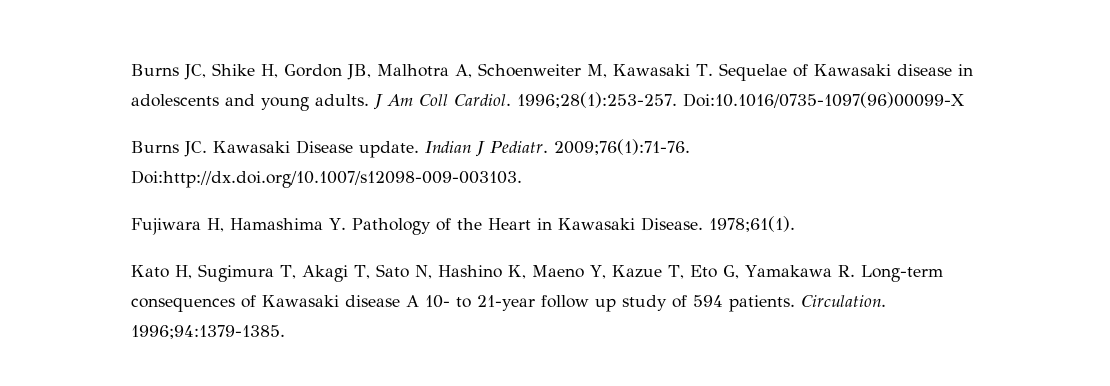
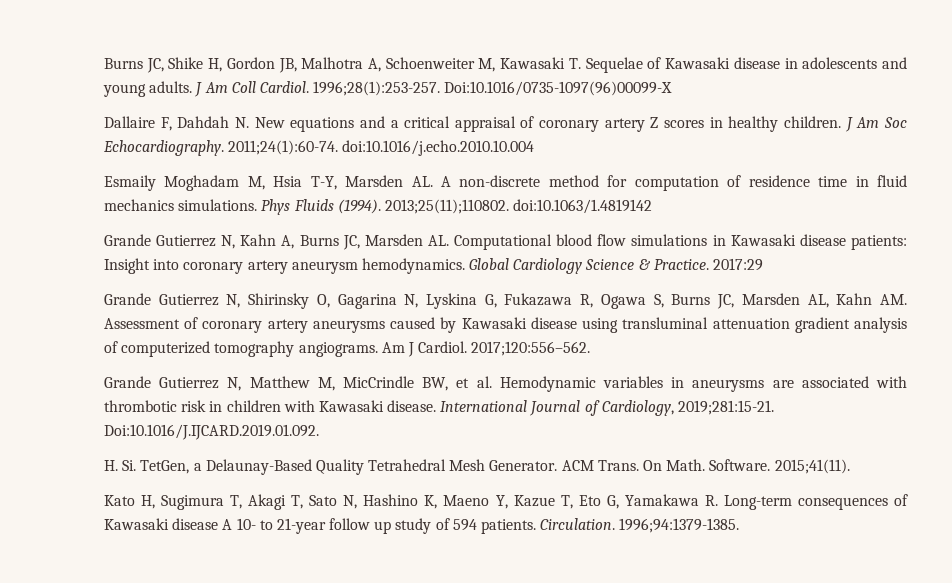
[130,139,690,158] [130,170,522,188] [130,216,795,235] Burns JC. Kawasaki Disease update. Indian J Pediatr. 2009;76(1):71-76. Doi:http://dx.doi.org/10.1007/s12098-009-003103. // Fujiwara H, Hamashima Y. Pathology of the Heart in Kawasaki Disease. 1978;61(1). -> [103,116,908,132] [102,140,535,156] [103,175,908,191] [103,199,653,215] [103,234,907,250] [103,258,763,274] [103,293,907,309] [103,317,907,333] [103,341,591,357] [103,376,908,392] [103,400,774,416] [103,424,319,440] [103,459,850,475] Dallaire F, Dahdah N. New equations and a critical appraisal of coronary artery Z scores in healthy children. J Am Soc Echocardiography. 2011;24(1):60-74. doi:10.1016/j.echo.2010.10.004 // Esmaily Moghadam M, Hsia T-Y, Marsden AL. A non-discrete method for computation of residence time in fluid mechanics simulations. Phys Fluids (1994). 2013;25(11);110802. doi:10.1063/1.4819142 // Grande Gutierrez N, Kahn A, Burns JC, Marsden AL. Computational blood flow simulations in Kawasaki disease patients: Insight into coronary artery aneurysm hemodynamics. Global Cardiology Science & Practice. 2017:29 // Grande Gutierrez N, Shirinsky O, Gagarina N, Lyskina G, Fukazawa R, Ogawa S, Burns JC, Marsden AL, Kahn AM. Assessment of coronary artery aneurysms caused by Kawasaki disease using transluminal attenuation gradient analysis of computerized tomography angiograms. Am J Cardiol. 2017;120:556–562. // Grande Gutierrez N, Matthew M, MicCrindle BW, et al. Hemodynamic variables in aneurysms are associated with thrombotic risk in children with Kawasaki disease. International Journal of Cardiology, 2019;281:15-21. Doi:10.1016/J.IJCARD.2019.01.092. // H. Si. TetGen, a Delaunay-Based Quality Tetrahedral Mesh Generator. ACM Trans. On Math. Software. 2015;41(11).

